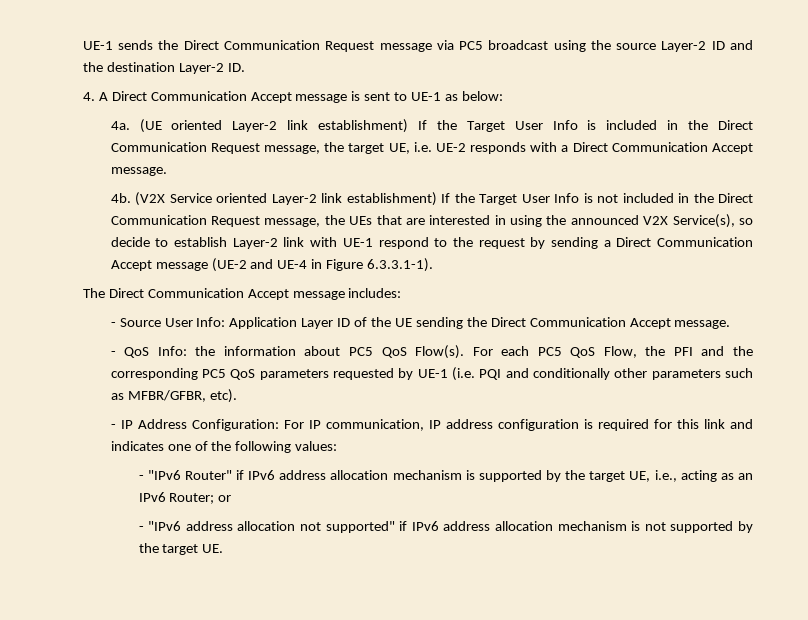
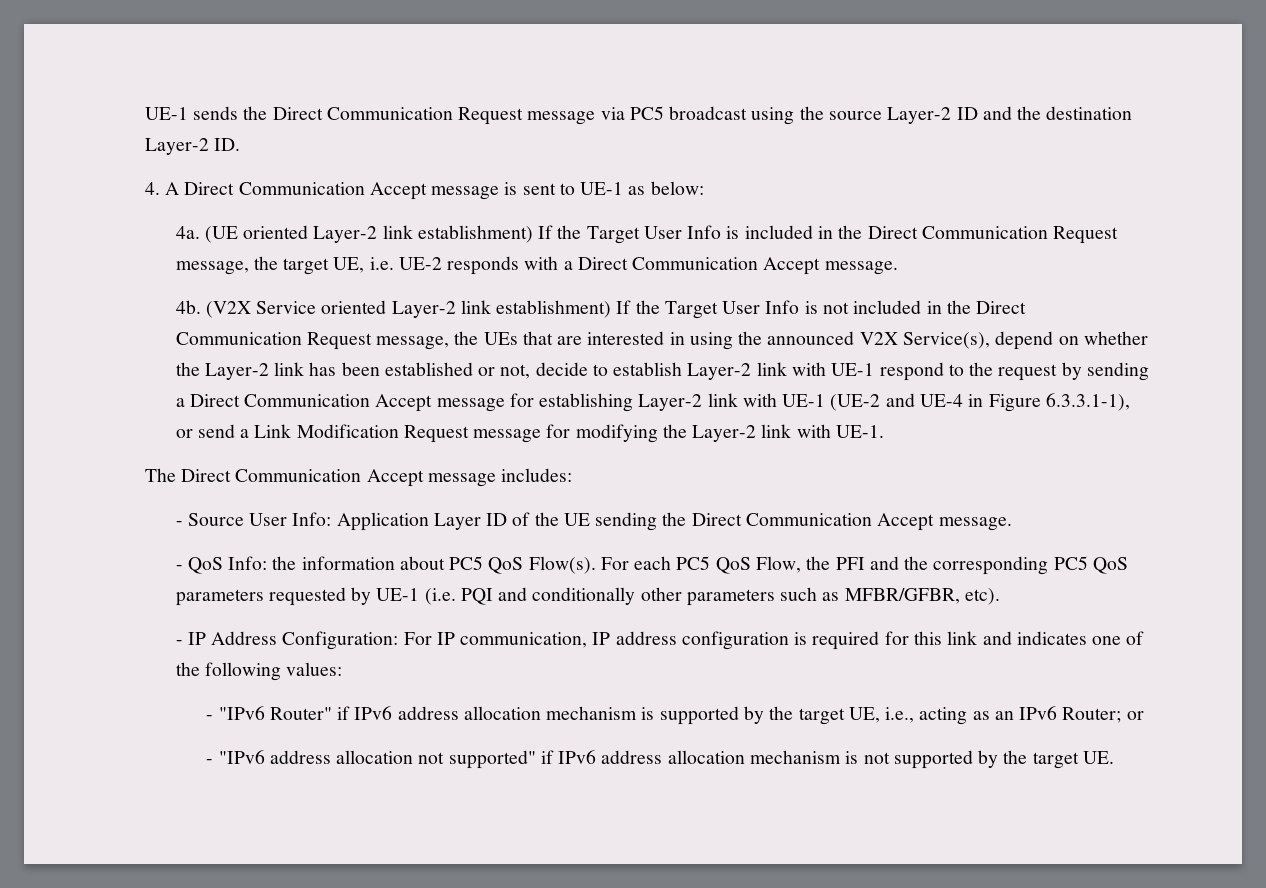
[738,218,753,225] so -> [995,331,1148,350] [175,362,531,380] depend on whether the Layer-2 link has been established or not,
(208, 266) none -> [509,393,826,412] for establishing Layer-2 link with UE-1
[367,258,434,272] 6.3.3.1-1). -> [1045,393,1130,411] [175,424,885,443] 6.3.3.1-1), or send a Link Modification Request message for modifying the Layer-2 link with UE-1.

